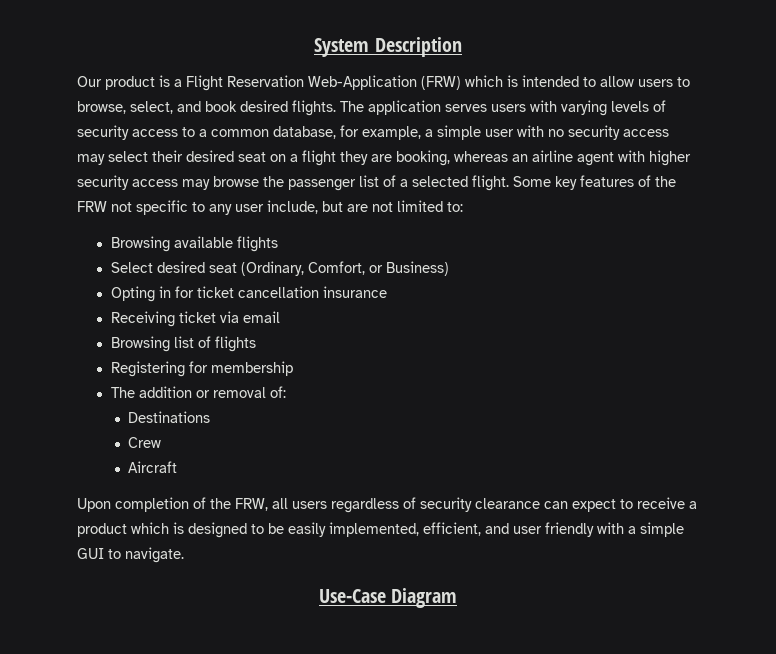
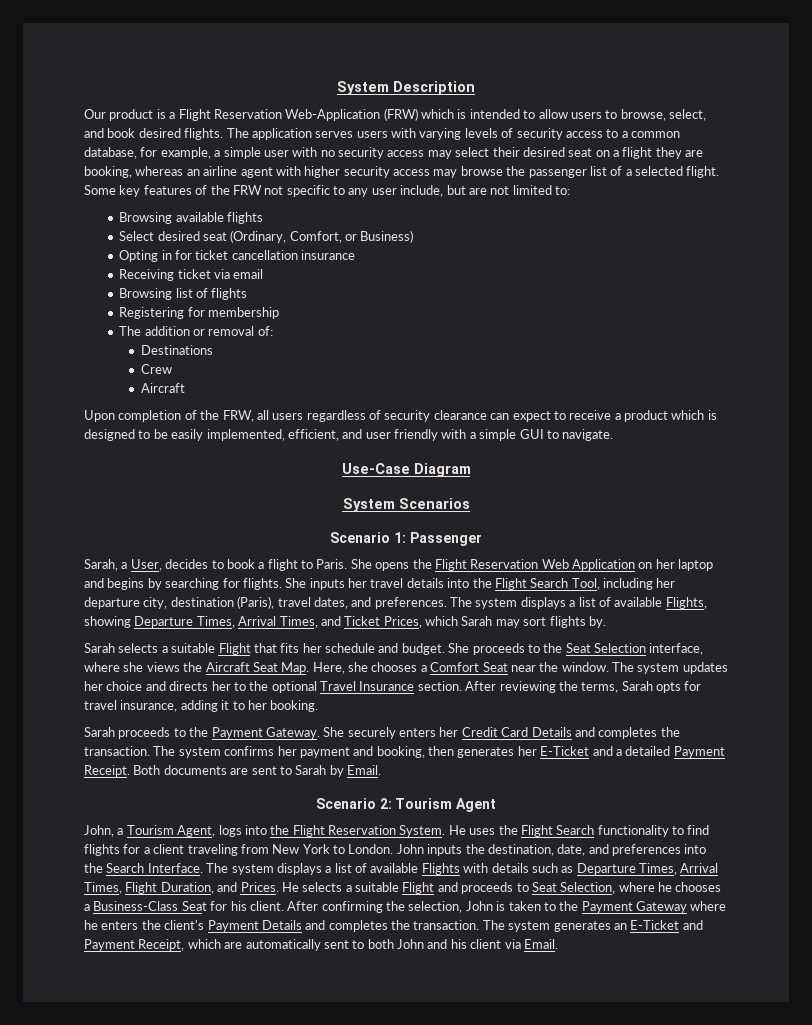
(458, 598) none -> [342,498,470,512] [330,532,482,546] [84,559,714,571] [84,578,676,590] [84,596,707,609] [84,616,606,628] [84,643,704,655] [84,662,728,674] [84,681,702,693] [84,700,319,712] [84,727,680,739] [84,746,725,758] [84,765,381,777] [315,798,497,812] [84,825,710,837] [84,844,707,856] [84,863,719,875] [84,882,722,894] [84,901,727,913] [84,920,703,932] [84,939,558,951] // System Scenarios // Scenario 1: Passenger // Sarah, a User, decides to book a flight to Paris. She opens the Flight Reservation Web Application on her laptop and begins by searching for flights. She inputs her travel details into the Flight Search Tool, including her departure city, destination (Paris), travel dates, and preferences. The system displays a list of available Flights, showing Departure Times, Arrival Times, and Ticket Prices, which Sarah may sort flights by. // Sarah selects a suitable Flight that fits her schedule and budget. She proceeds to the Seat Selection interface, where she views the Aircraft Seat Map. Here, she chooses a Comfort Seat near the window. The system updates her choice and directs her to the optional Travel Insurance section. After reviewing the terms, Sarah opts for travel insurance, adding it to her booking. // Sarah proceeds to the Payment Gateway. She securely enters her Credit Card Details and completes the transaction. The system confirms her payment and booking, then generates her E-Ticket and a detailed Payment Receipt. Both documents are sent to Sarah by Email. // Scenario 2: Tourism Agent // John, a Tourism Agent, logs into the Flight Reservation System. He uses the Flight Search functionality to find flights for a client traveling from New York to London. John inputs the destination, date, and preferences into the Search Interface. The system displays a list of available Flights with details such as Departure Times, Arrival Times, Flight Duration, and Prices. He selects a suitable Flight and proceeds to Seat Selection, where he chooses a Business-Class Seat for his client. After confirming the selection, John is taken to the Payment Gateway where he enters the client's Payment Details and completes the transaction. The system generates an E-Ticket and Payment Receipt, which are automatically sent to both John and his client via Email.

